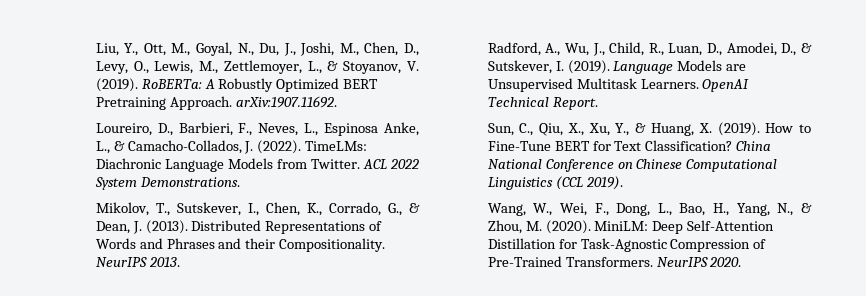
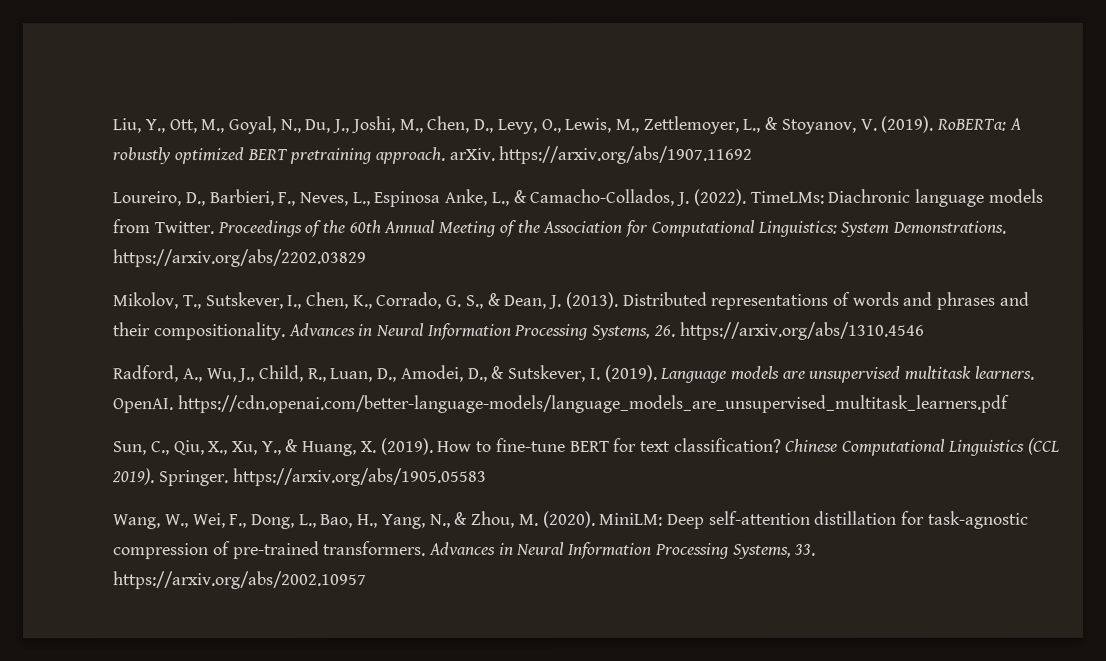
[218,78,379,92] [95,96,337,110] Robustly Optimized BERT Pretraining Approach. arXiv:1907.11692. -> [112,145,753,165] robustly optimized BERT pretraining approach. arXiv. https://arxiv.org/abs/1907.11692
[164,158,419,172] Language Models from Twitter. ACL 2022 -> [913,188,1043,207] [112,219,837,238] language models from Twitter. Proceedings of the 60th Annual Meeting of the Association for Computational Linguistics:
(240, 182) none -> [112,249,367,268] https://arxiv.org/abs/2202.03829
[387,203,402,216] G., -> [445,295,483,310] G. S.,
[265,221,383,234] [95,238,386,252] [95,257,180,267] Representations of Words and Phrases and their Compositionality. NeurIPS 2013. -> [710,291,1029,310] [112,321,925,341] representations of words and phrases and their compositionality. Advances in Neural Information Processing Systems, 26. https://arxiv.org/abs/1310.4546
[677,60,747,71] [487,78,750,92] [487,97,598,110] Models are Unsupervised Multitask Learners. OpenAI Technical Report. -> [730,365,1035,383] [113,394,1010,414] models are unsupervised multitask learners. OpenAI. https://cdn.openai.com/better-language-models/language_models_are_unsupervised_multitask_learners.pdf
[487,141,551,151] Fine-Tune -> [495,437,566,453] fine-tune
[614,140,772,151] [487,159,633,172] Text Classification? China National Conference on -> [639,437,782,453] text classification?
(623, 183) none -> [158,468,487,487] Springer. https://arxiv.org/abs/1905.05583
[687,220,775,231] [487,238,767,252] [487,256,742,267] Self-Attention Distillation for Task-Agnostic Compression of Pre-Trained Transformers. NeurIPS 2020. -> [708,510,1029,529] [113,541,817,560] [113,571,368,590] self-attention distillation for task-agnostic compression of pre-trained transformers. Advances in Neural Information Processing Systems, 33. https://arxiv.org/abs/2002.10957

